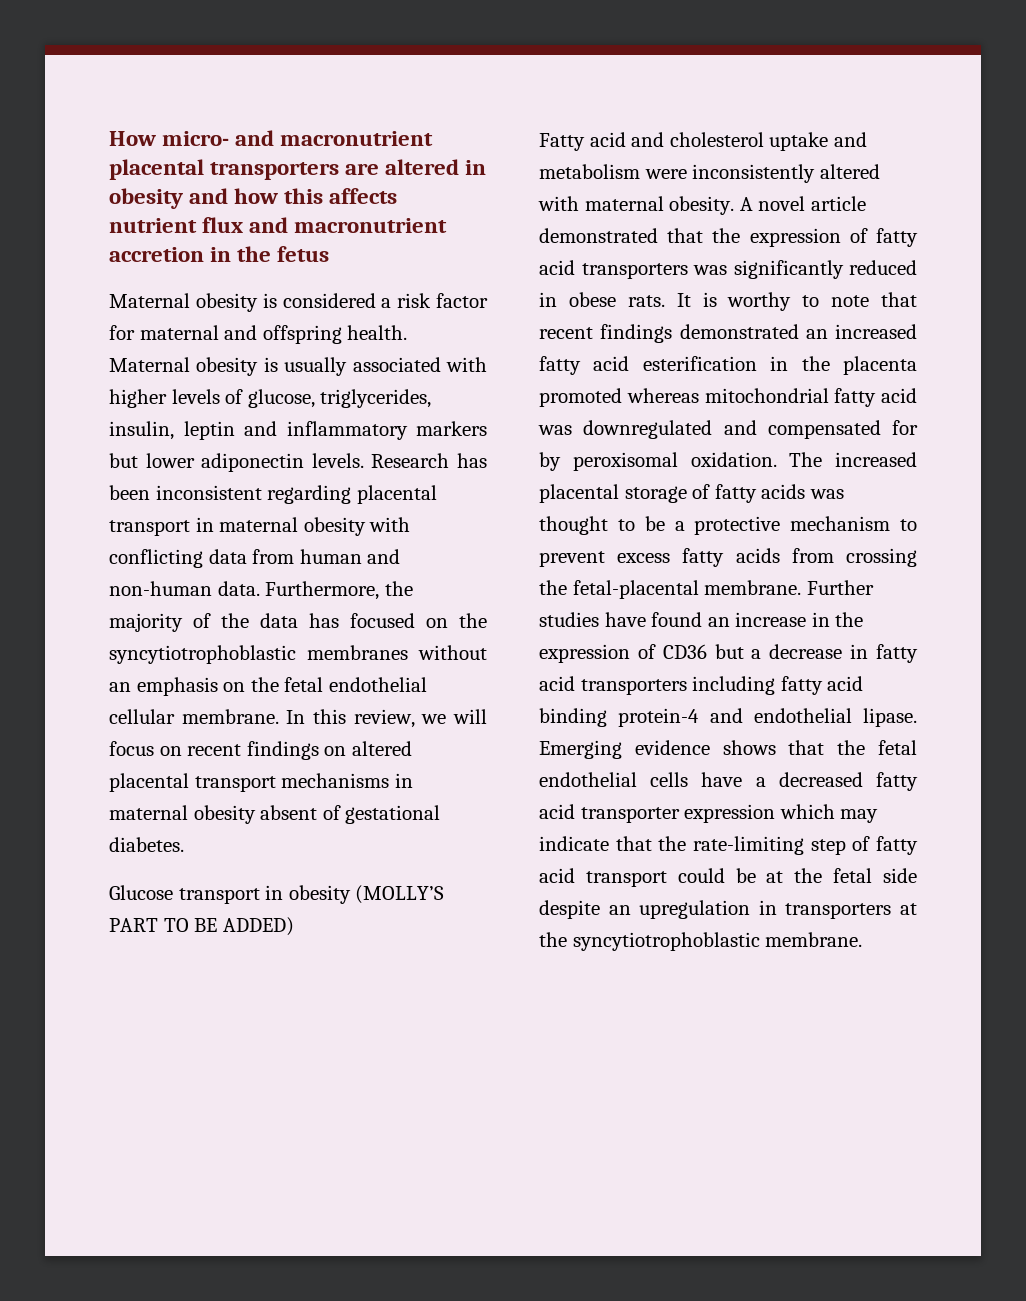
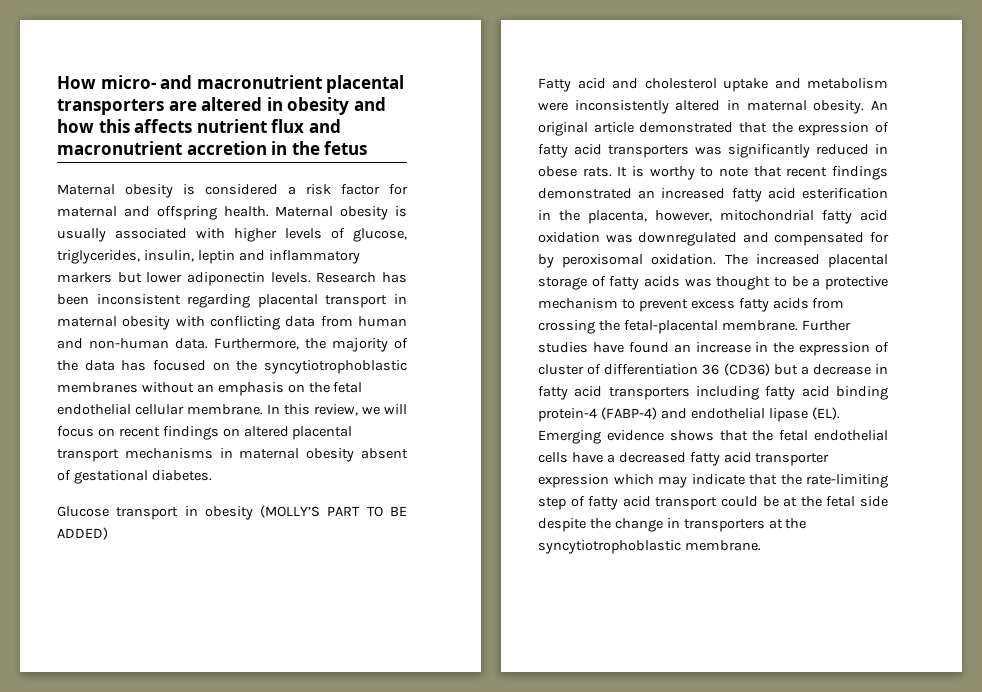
[538,196,579,211] with -> [727,100,740,110] in
[739,196,806,211] A novel -> [871,100,888,110] [538,122,588,136] An original
[843,356,917,375] [539,388,699,407] placenta promoted whereas -> [588,210,712,224] placenta, however,
(917, 395) none -> [538,232,600,243] oxidation
[662,644,707,659] CD36 -> [538,363,770,376] cluster of differentiation 36 (CD36)
(700, 717) none -> [600,407,657,420] (FABP-4)
[863,708,917,727] lipase. -> [768,407,840,422] lipase (EL).
[608,900,751,919] an upregulation -> [589,518,663,532] the change

